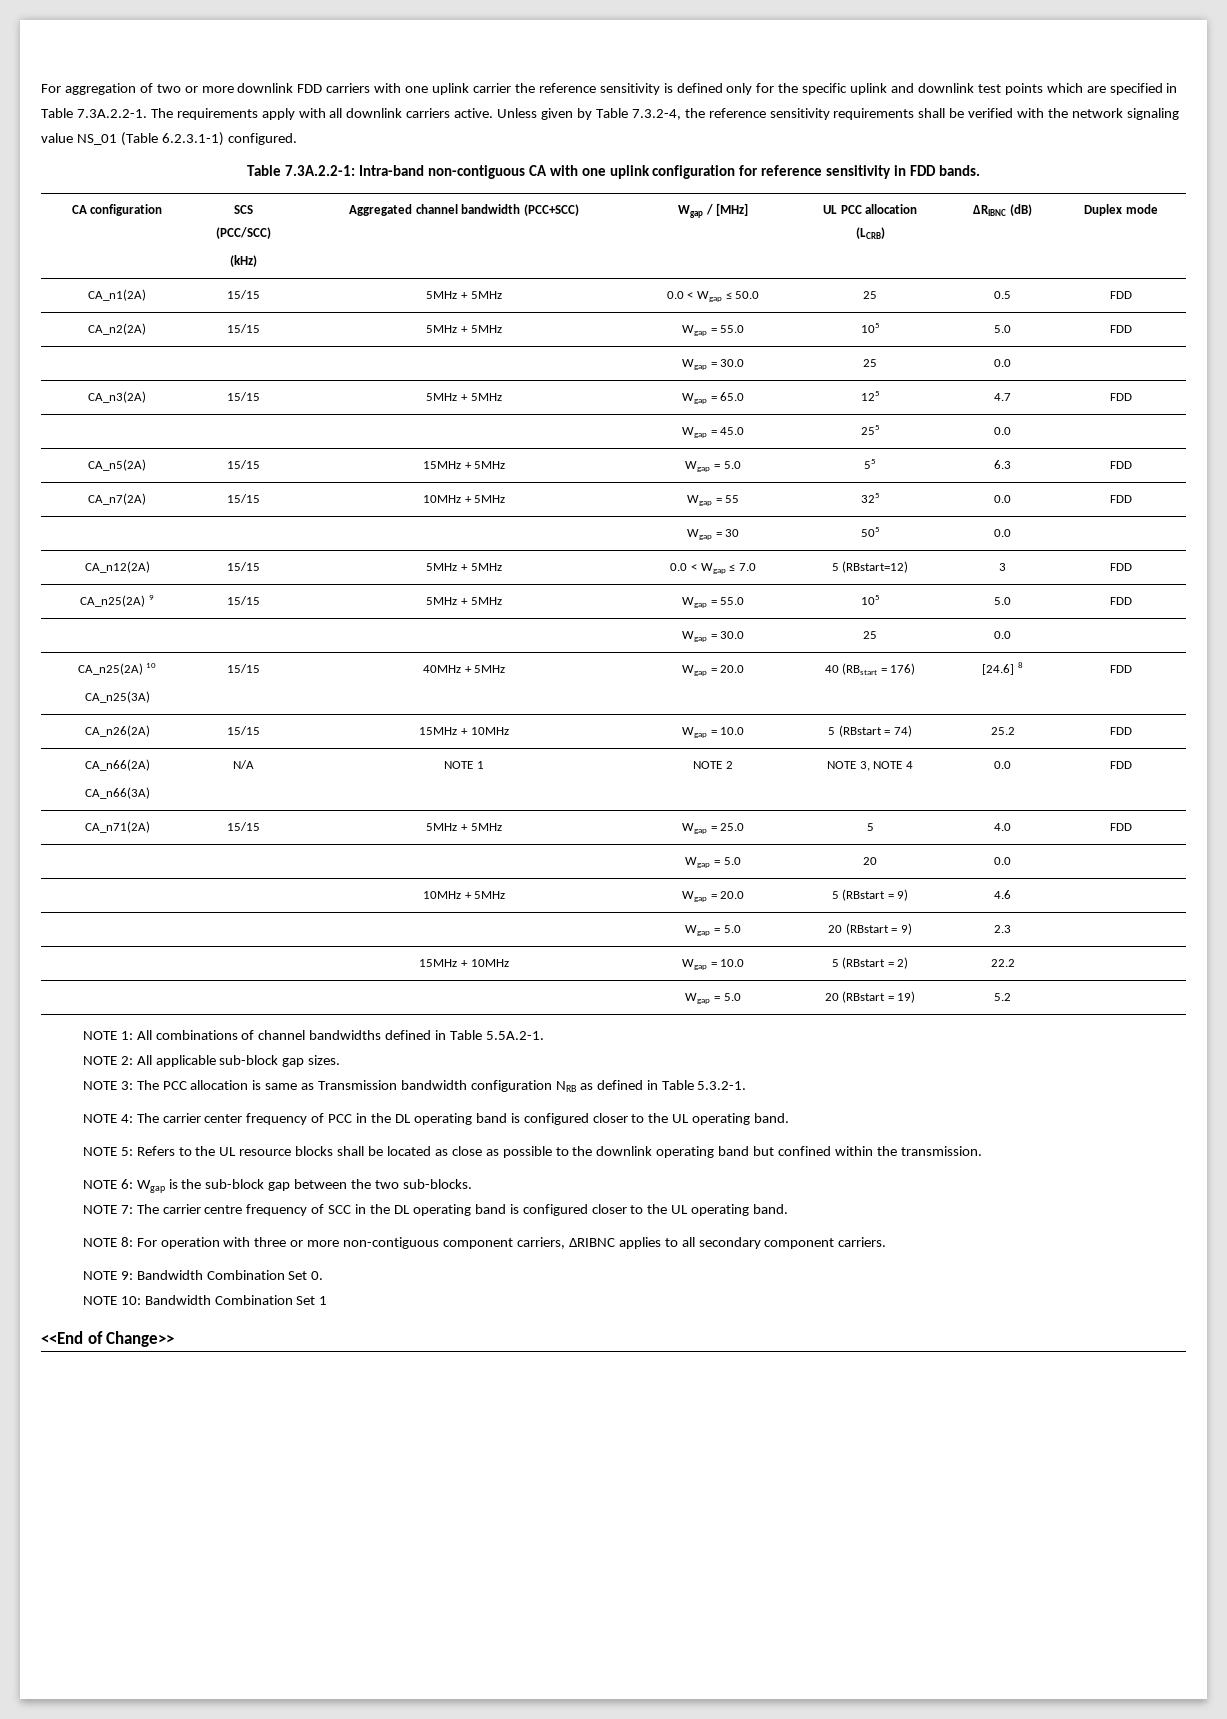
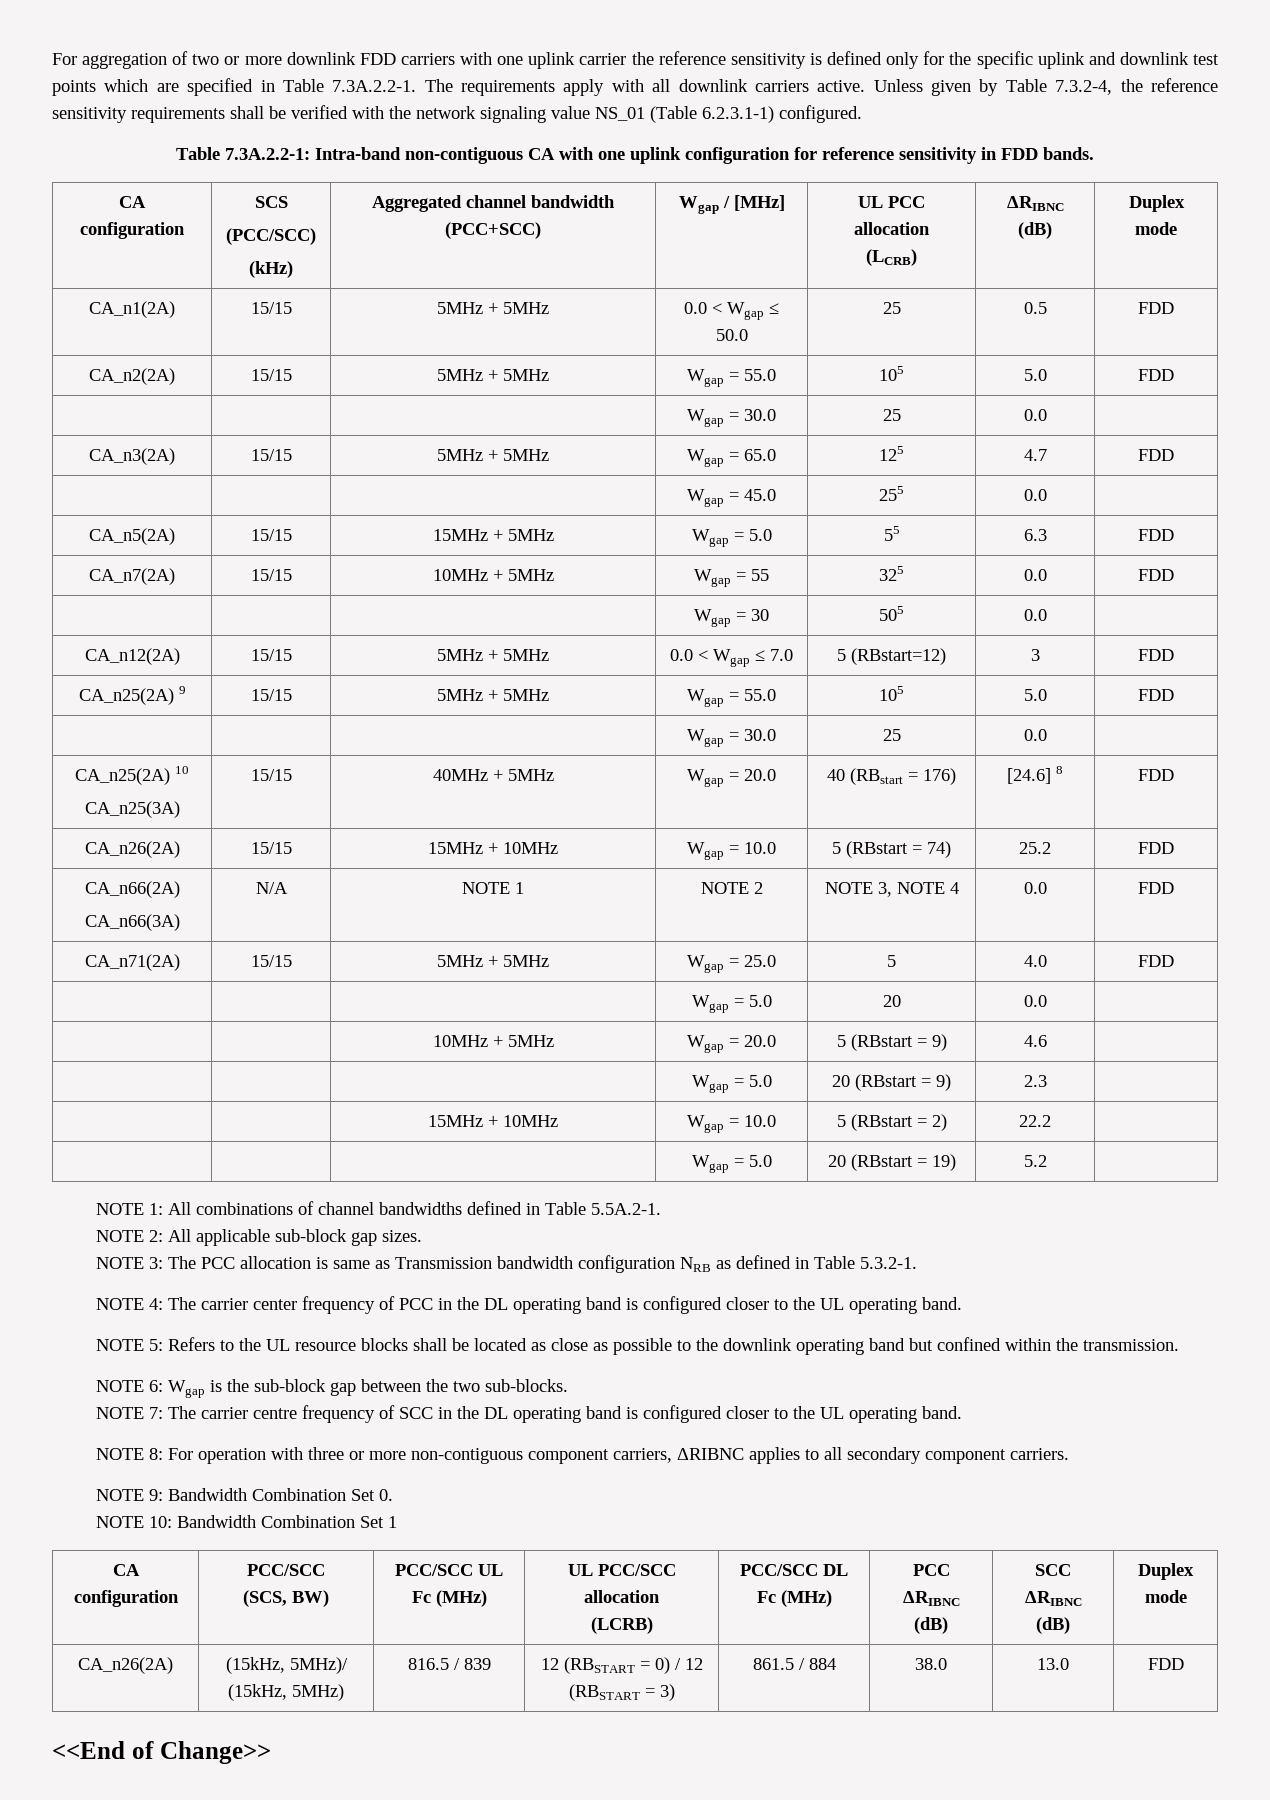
(328, 1300) none -> [112,1564,140,1576] [73,1590,179,1607] [247,1564,325,1576] [243,1590,329,1607] [395,1564,503,1576] [411,1590,487,1607] [567,1564,676,1576] [584,1590,660,1603] [590,1617,653,1634] [740,1564,848,1576] [756,1590,832,1607] [912,1564,950,1576] [902,1591,960,1606] [914,1617,948,1634] [1035,1564,1071,1576] [1024,1591,1082,1606] [1036,1617,1070,1634] [1138,1563,1194,1580] [1144,1590,1187,1603] [78,1657,173,1674] [225,1657,348,1674] [228,1684,344,1701] [407,1658,491,1670] [540,1657,703,1674] [568,1684,675,1701] [752,1658,836,1670] [915,1658,947,1670] [1037,1658,1069,1670] [1147,1658,1184,1670] // CA configuration | PCC/SCC // (SCS, BW) | PCC/SCC UL Fc (MHz) | UL PCC/SCC allocation // (LCRB) | PCC/SCC DL Fc (MHz) | PCC ΔRIBNC (dB) | SCC ΔRIBNC (dB) | Duplex mode // CA_n26(2A) | (15kHz, 5MHz)/ (15kHz, 5MHz) | 816.5 / 839 | 12 (RBSTART = 0) / 12 (RBSTART = 3) | 861.5 / 884 | 38.0 | 13.0 | FDD

